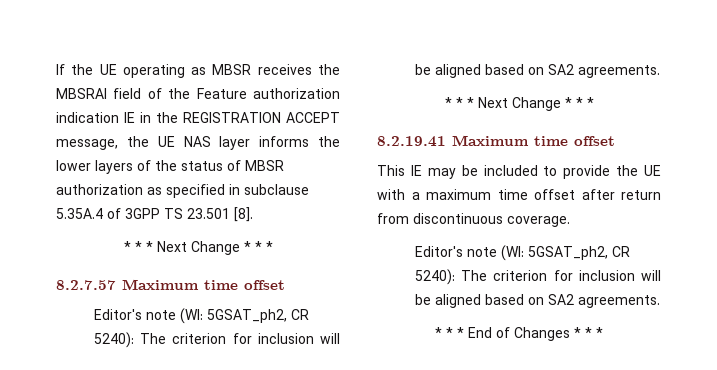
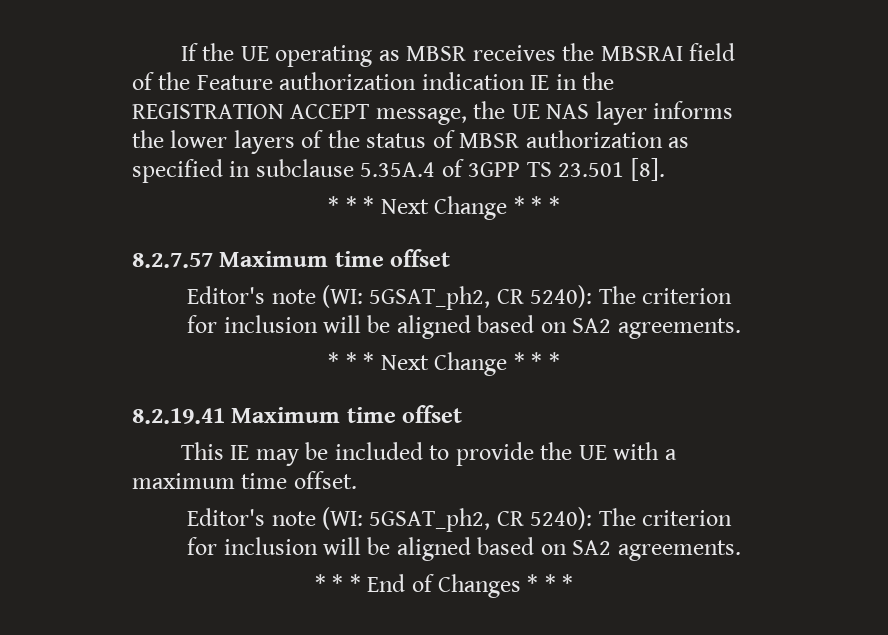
[534,189,661,200] [377,213,570,227] offset after return from discontinuous coverage. -> [293,471,357,489] offset.

